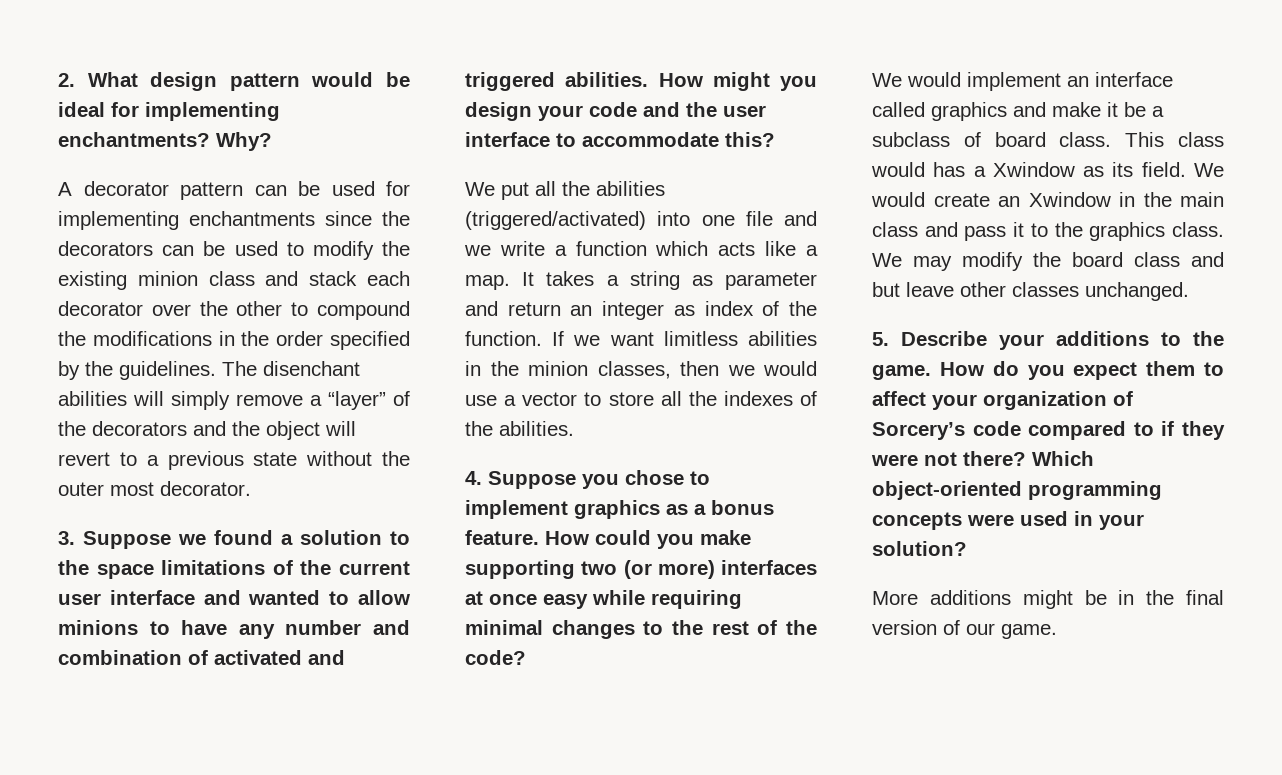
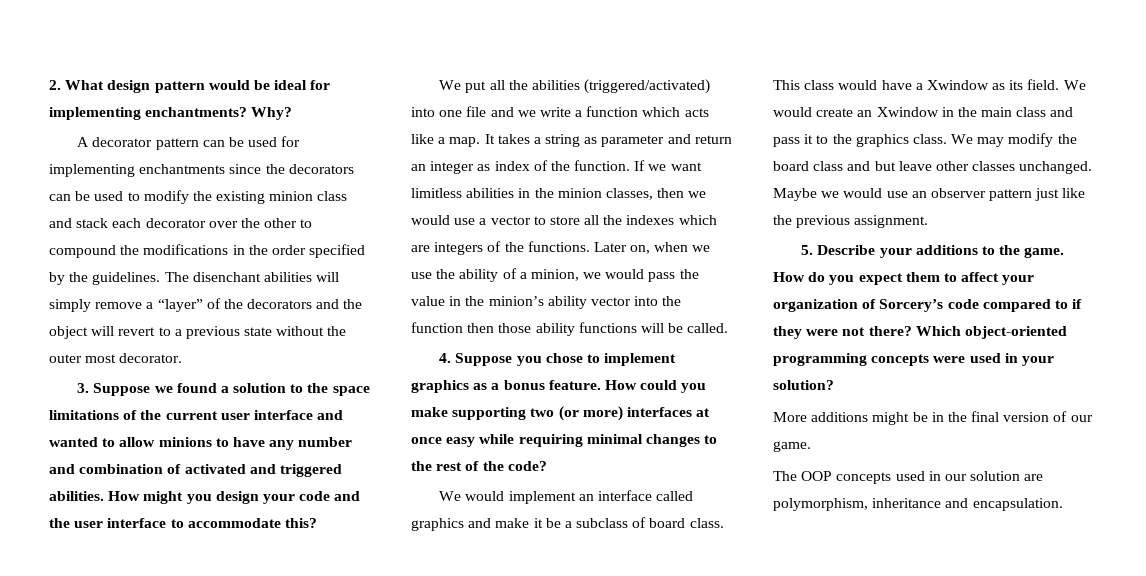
[800,391,817,406] [465,421,574,436] of the abilities. -> [678,215,717,225] [411,241,711,255] [411,268,699,282] [411,296,682,309] [411,322,729,336] which are integers of the functions. Later on, when we use the ability of a minion, we would pass the value in the minion’s ability vector into the function then those ability functions will be called.
[933,162,966,177] has -> [881,80,912,90] have
(1189, 291) none -> [773,188,1086,201] [773,215,929,228] Maybe we would use an observer pattern just like the previous assignment.
(1057, 631) none -> [773,471,1044,484] [773,498,1063,511] // The OOP concepts used in our solution are polymorphism, inheritance and encapsulation.

